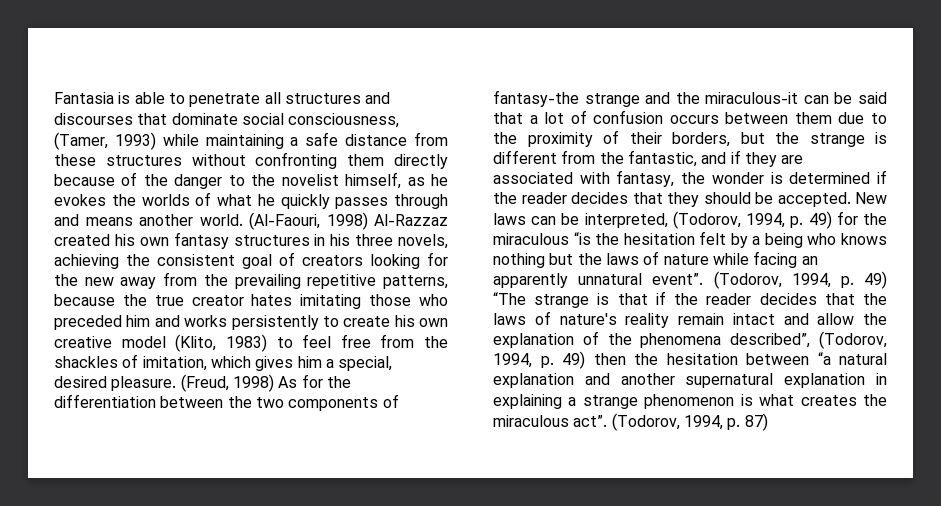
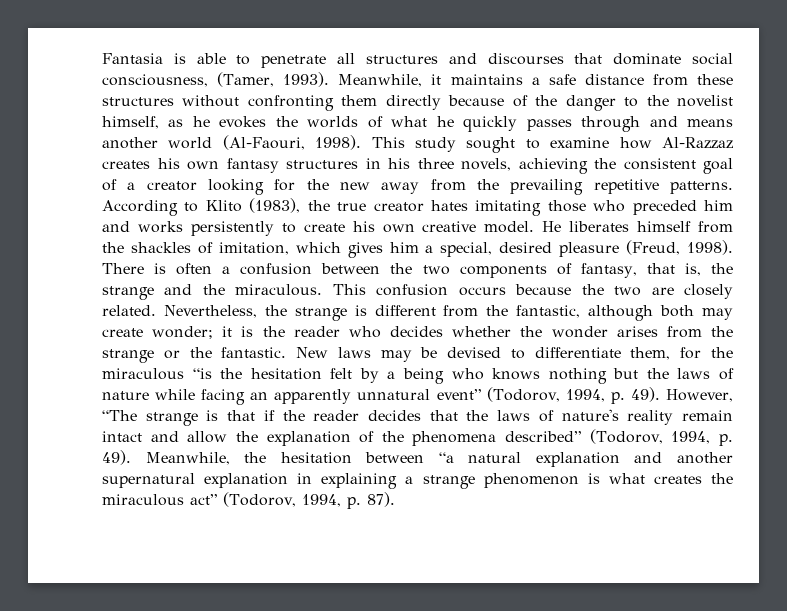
[114,132,284,150] 1993) while maintaining -> [283,72,523,87] 1993). Meanwhile, it maintains
[199,212,448,230] [54,234,110,246] world. (Al-Faouri, 1998) Al-Razzaz created -> [168,135,733,153] [102,160,150,169] world (Al-Faouri, 1998). This study sought to examine how Al-Razzaz creates
[302,255,363,266] creators -> [127,181,197,191] a creator
[383,275,449,289] [54,294,115,306] patterns, because -> [669,181,733,194] [102,198,301,216] patterns. According to Klito (1983),
[121,334,371,352] model (Klito, 1983) to feel free -> [484,221,692,233] model. He liberates himself
[111,374,351,392] [54,394,156,408] pleasure. (Freud, 1998) As for the differentiation -> [559,240,733,257] [102,263,313,275] pleasure (Freud, 1998). There is often a confusion
[493,90,887,107] [493,110,887,124] [493,130,765,147] fantasy-the strange and the miraculous-it can be said that a lot of confusion occurs between them due to the proximity of their borders, but -> [580,263,733,278] [102,284,733,300] [102,305,257,318] fantasy, that is, the strange and the miraculous. This confusion occurs because the two are closely related. Nevertheless,
[701,150,804,167] [493,170,887,187] [493,192,887,207] [493,211,832,229] and if they are associated with fantasy, the wonder is determined if the reader decides that they should be accepted. New laws can be interpreted, (Todorov, 1994, p. 49) -> [588,305,733,321] [102,326,733,339] [102,347,671,363] although both may create wonder; it is the reader who decides whether the wonder arises from the strange or the fantastic. New laws may be devised to differentiate them,
[652,271,888,289] event”. (Todorov, 1994, p. 49) -> [436,387,733,404] event” (Todorov, 1994, p. 49). However,
[730,331,887,349] [493,351,626,369] described”, (Todorov, 1994, p. 49) then -> [505,429,733,446] [102,450,230,465] described” (Todorov, 1994, p. 49). Meanwhile,
[573,413,768,431] act”. (Todorov, 1994, p. 87) -> [190,492,395,509] act” (Todorov, 1994, p. 87).

